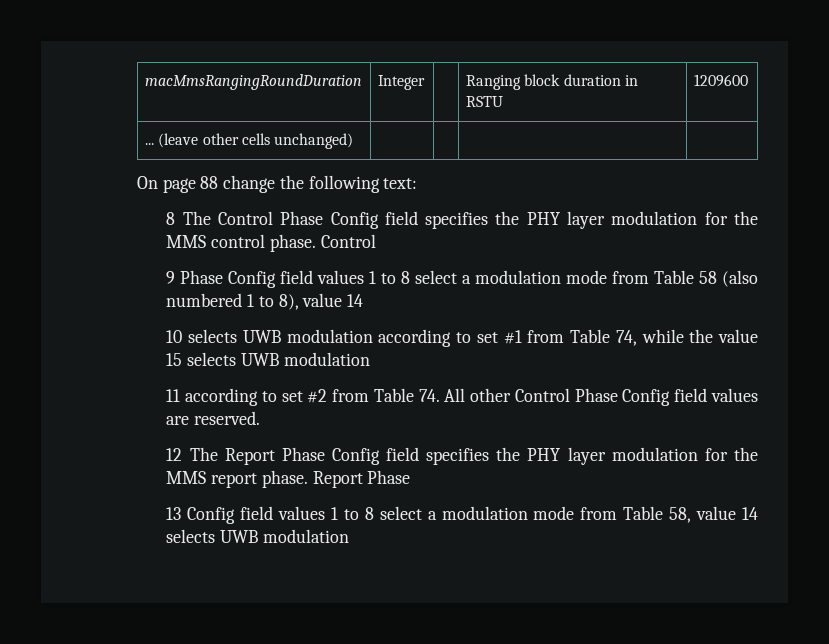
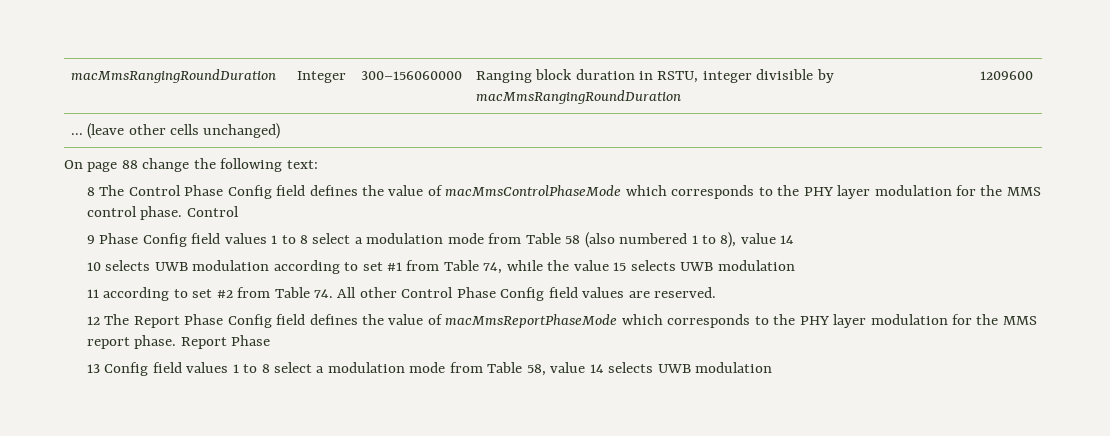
(425, 82) none -> [360,71,462,80] 300–156060000
[465,96,503,107] RSTU -> [657,69,834,83] [475,90,681,104] RSTU, integer divisible by macMmsRangingRoundDuration
[425,212,489,229] specifies -> [309,185,773,199] defines the value of macMmsControlPhaseMode which corresponds to
[426,448,490,465] specifies -> [309,314,769,328] defines the value of macMmsReportPhaseMode which corresponds to

